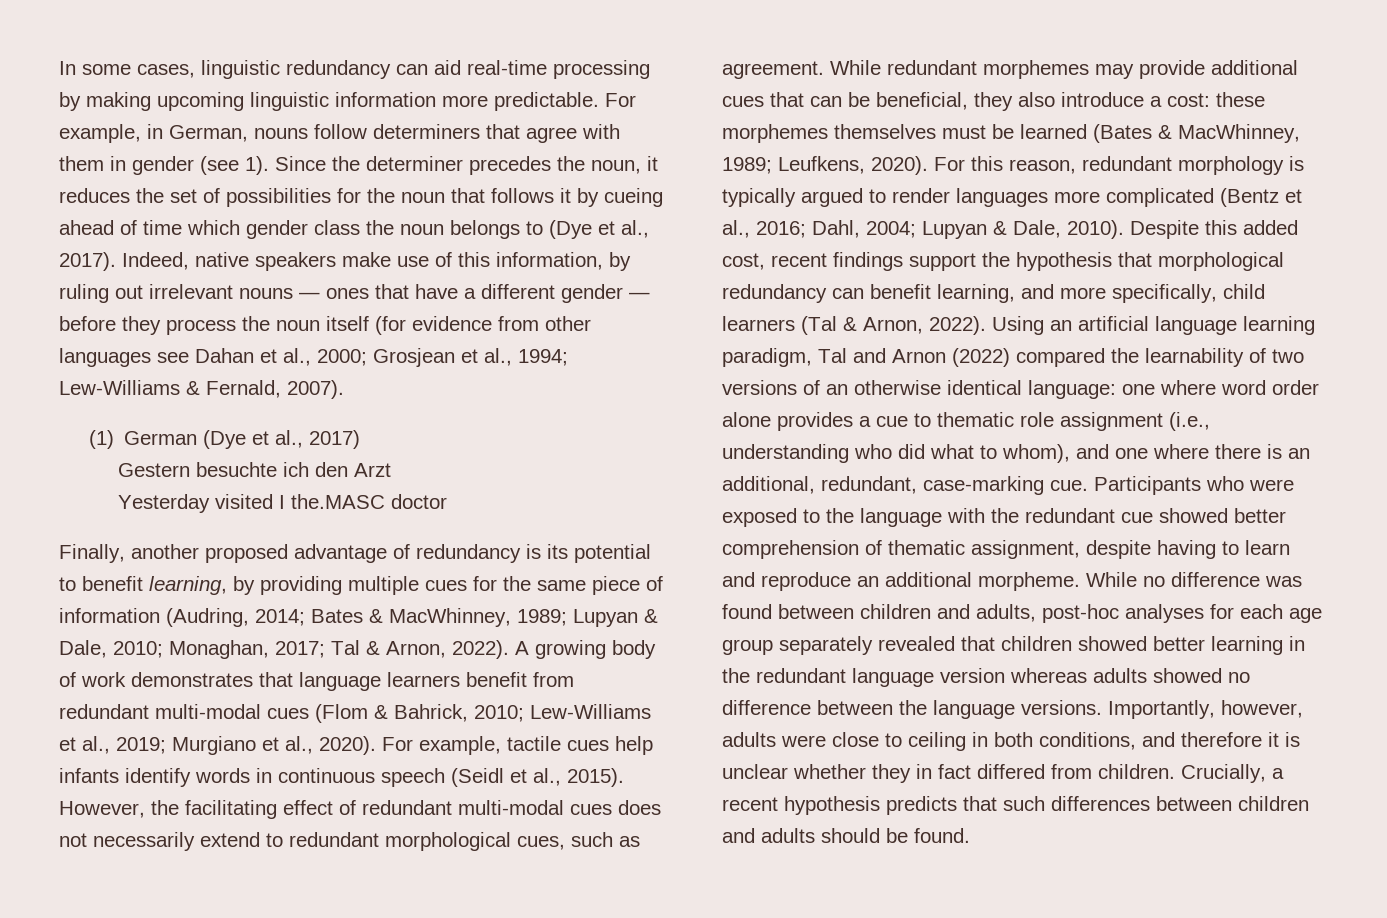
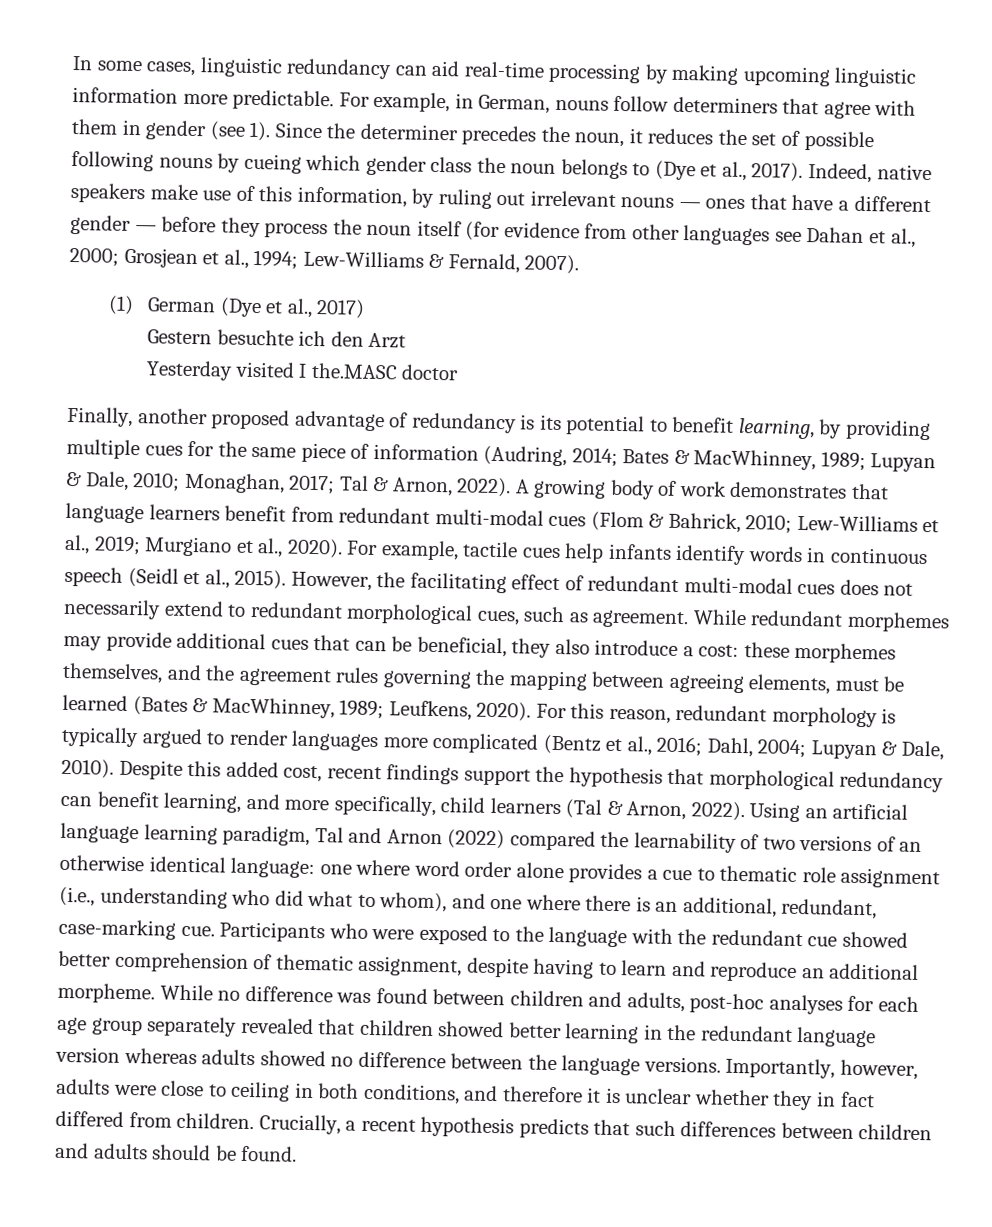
[226,188,663,207] [59,220,182,235] possibilities for the noun that follows it by cueing ahead of time -> [803,130,874,152] [71,150,302,174] possible following nouns by cueing
[834,124,936,139] themselves -> [62,662,832,695] themselves, and the agreement rules governing the mapping between agreeing elements,

